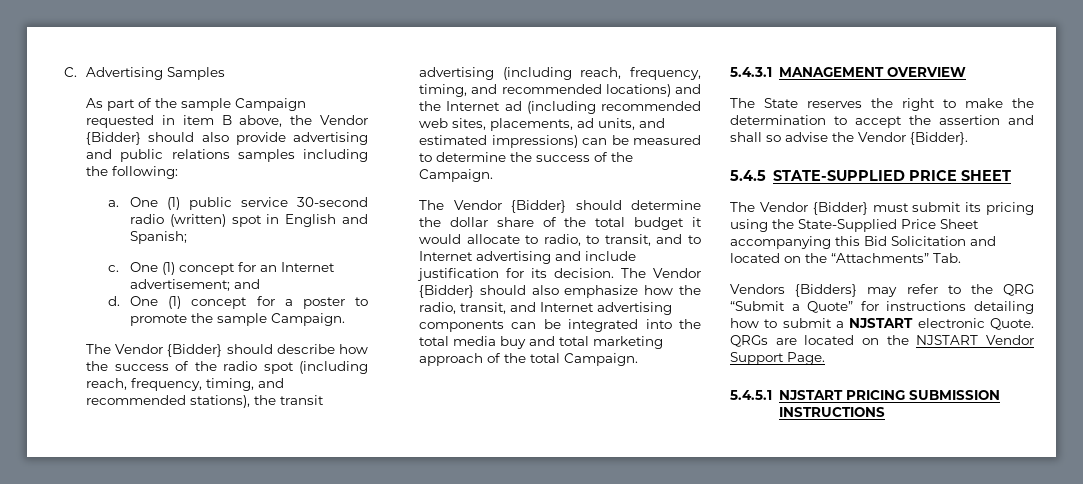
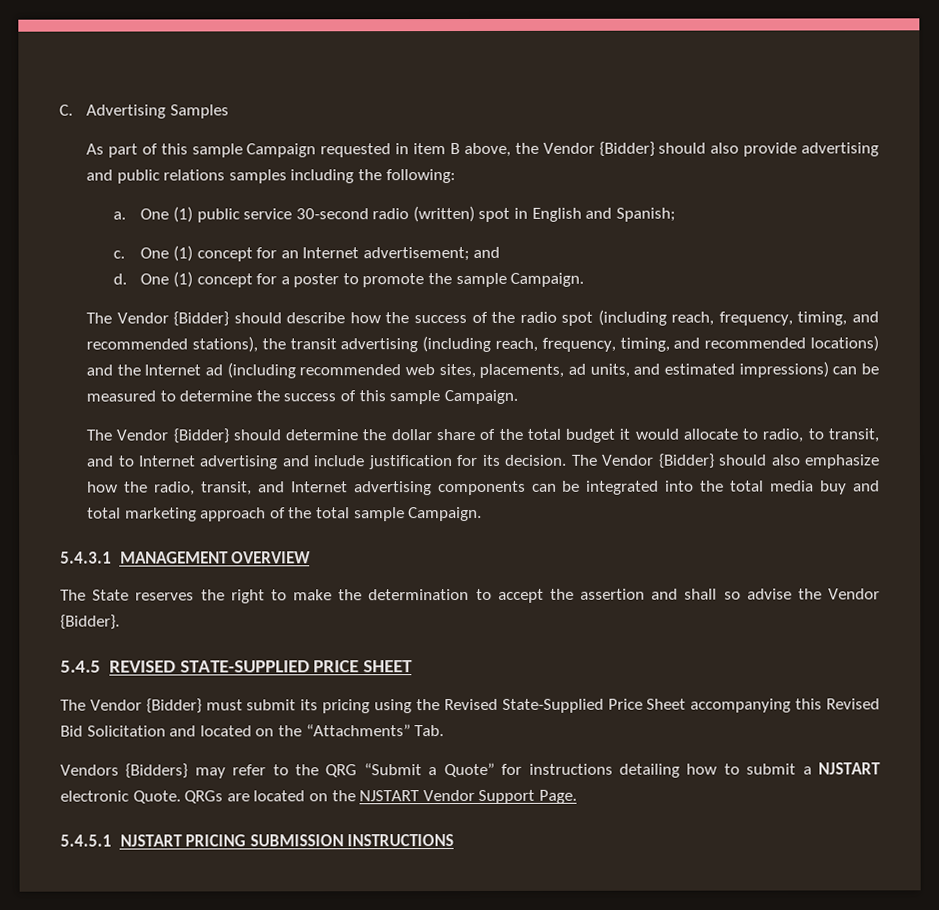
[155,98,178,108] the -> [160,143,188,155] this
[611,152,634,162] the -> [358,390,441,405] this sample
(561, 358) none -> [353,507,405,522] sample
(766, 175) none -> [108,660,176,673] REVISED
(794, 224) none -> [443,698,498,711] Revised
(860, 241) none -> [826,698,881,710] Revised

